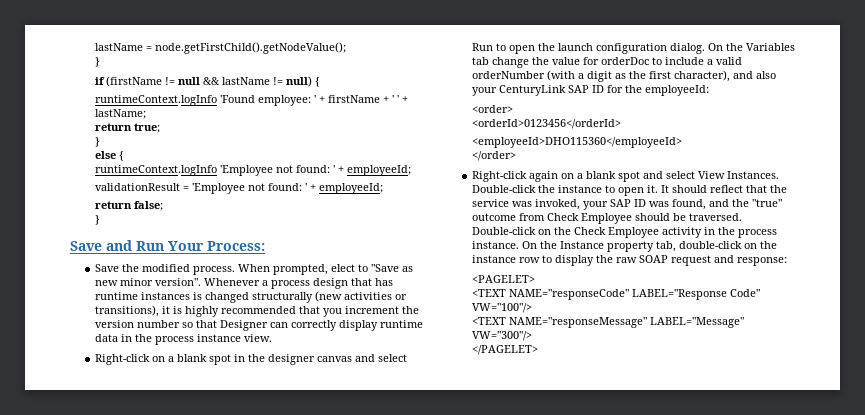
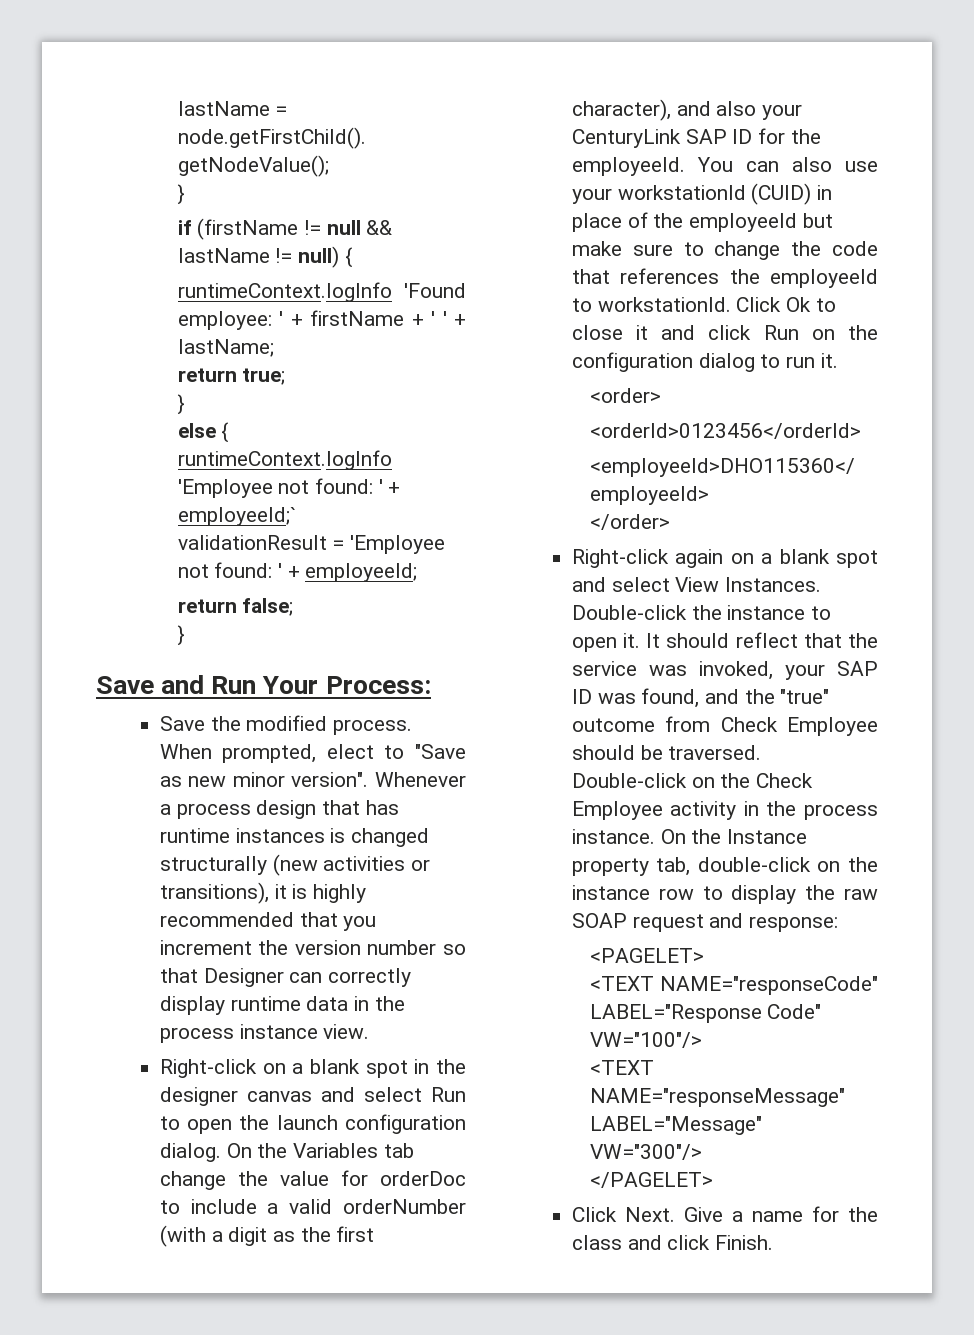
[347,165,412,176] employeeId; -> [177,507,296,526] employeeId;`
[644,85,709,96] employeeId: -> [571,157,878,176] [571,183,832,205] [571,212,833,232] [571,241,878,260] [571,268,878,288] [571,297,836,312] [571,325,878,340] [571,352,838,372] employeeId. You can also use your workstationId (CUID) in place of the employeeId but make sure to change the code that references the employeeId to workstationId. Click Ok to close it and click Run on the configuration dialog to run it.
(539, 350) none -> [571,1206,878,1222] [571,1235,773,1250] // Click Next. Give a name for the class and click Finish.

